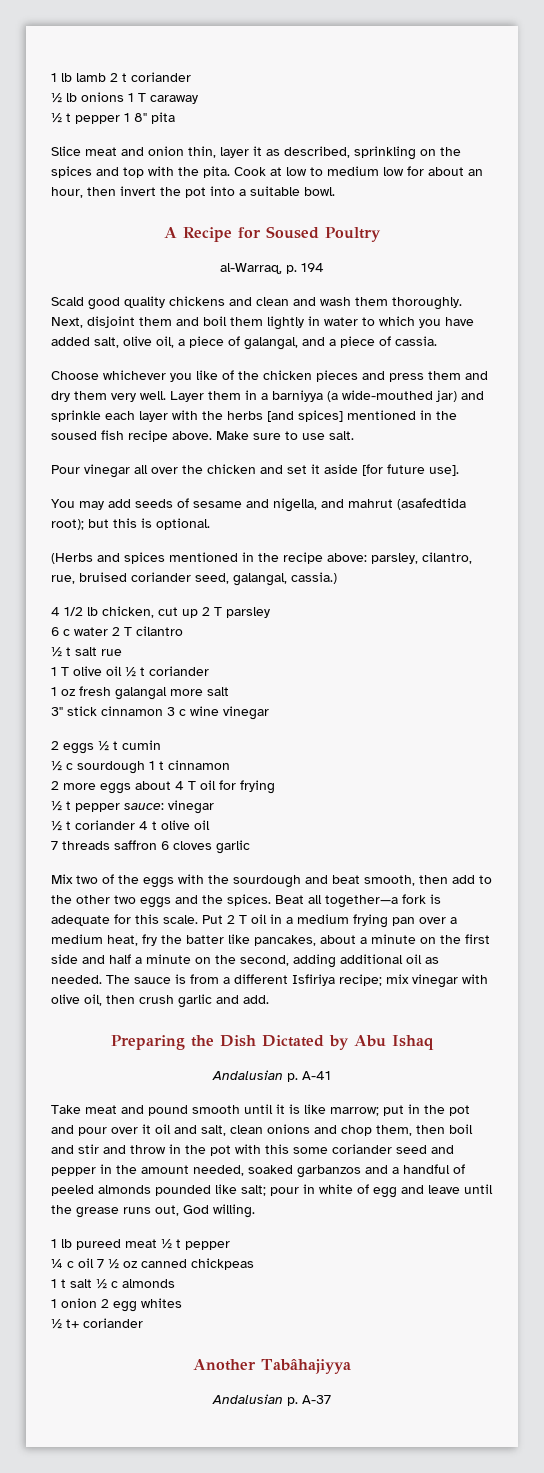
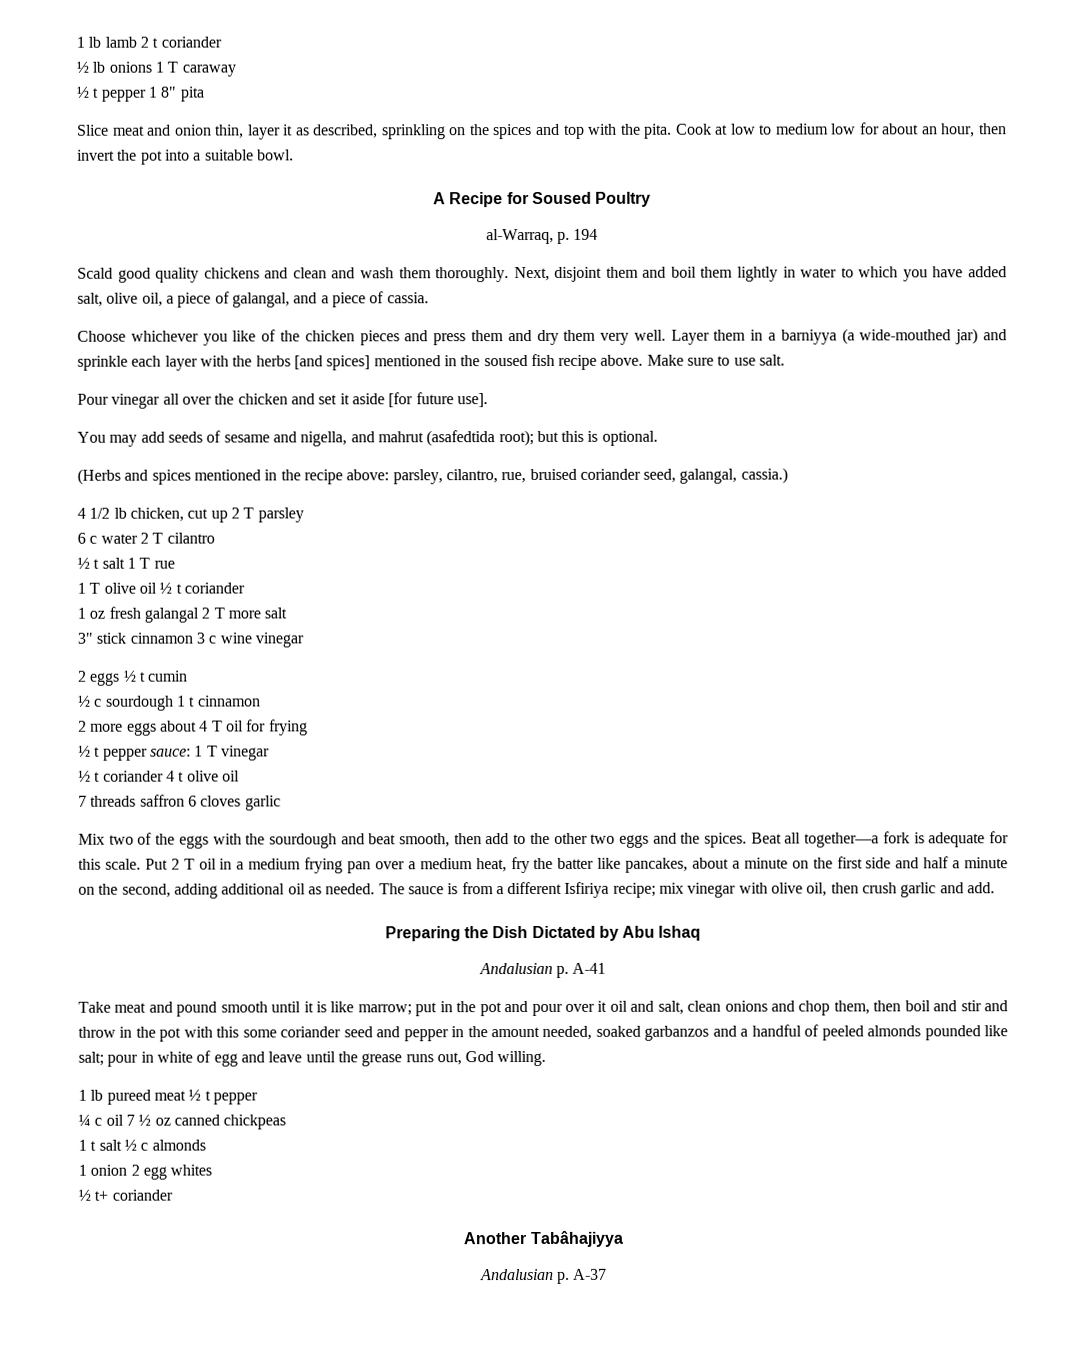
(97, 651) none -> [126,557,151,569] 1 T
(167, 693) none -> [201,607,225,619] 2 T
(164, 806) none -> [194,745,218,757] 1 T

